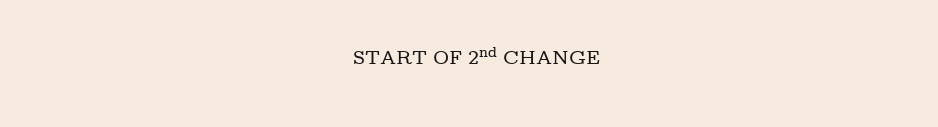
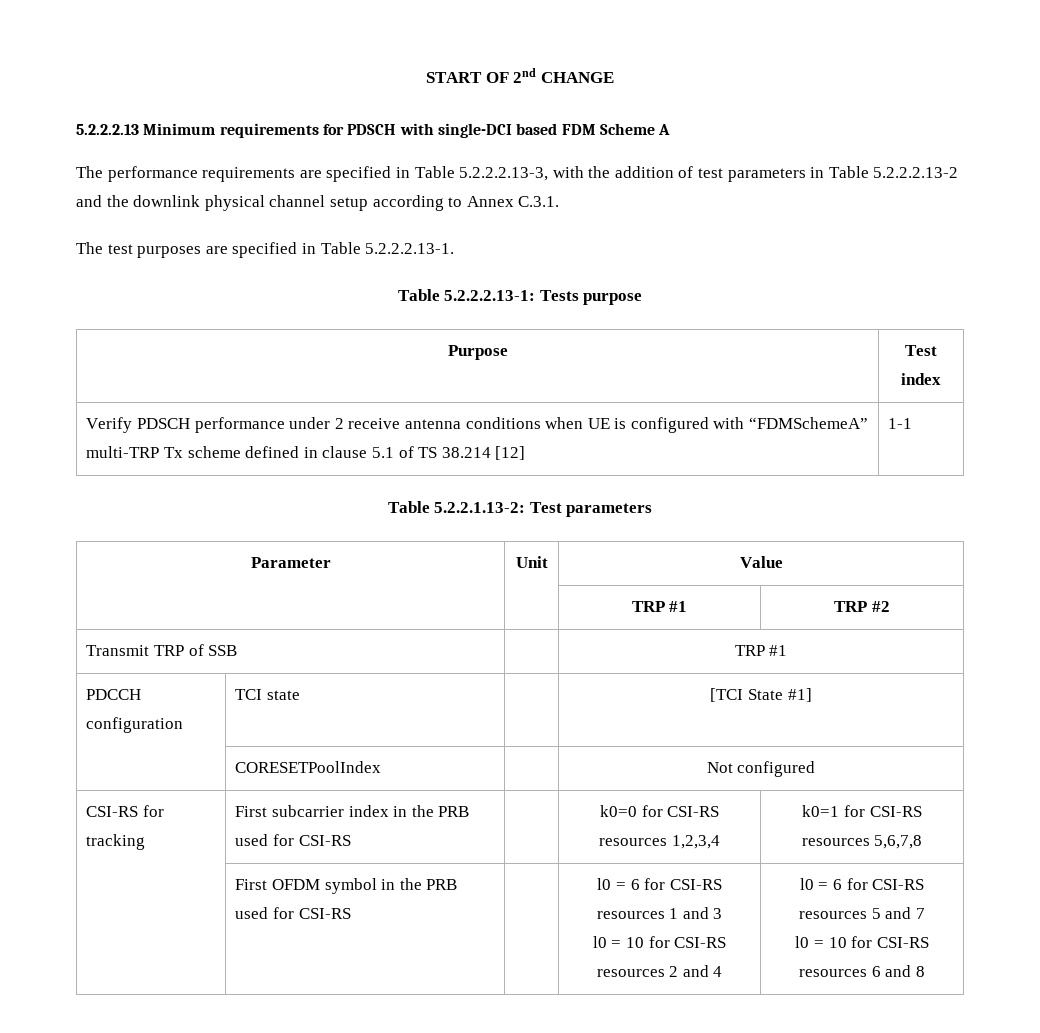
(600, 57) none -> [76,123,671,138] [76,166,959,182] [76,195,560,211] [76,242,455,258] [397,289,643,305] [447,345,508,360] [905,345,937,356] [901,373,941,385] [86,417,869,433] [86,446,526,460] [888,418,913,429] [387,501,653,517] [250,557,331,568] [515,556,548,568] [739,556,783,568] [631,601,688,612] [834,601,890,612] [86,644,238,656] [734,645,788,656] [86,689,142,700] [86,717,184,733] [235,689,300,700] [710,688,812,702] [235,761,382,773] [706,761,816,777] [86,805,164,817] [86,834,146,850] [235,805,470,817] [235,834,351,846] [599,805,720,817] [599,835,720,849] [802,805,922,817] [801,835,923,849] [235,878,458,894] [235,907,351,919] [597,878,722,890] [596,907,723,919] [592,936,727,948] [596,965,723,977] [799,878,925,890] [799,907,925,919] [795,936,929,948] [799,965,925,977] // 5.2.2.2.13 Minimum requirements for PDSCH with single-DCI based FDM Scheme A // The performance requirements are specified in Table 5.2.2.2.13-3, with the addition of test parameters in Table 5.2.2.2.13-2 and the downlink physical channel setup according to Annex C.3.1. // The test purposes are specified in Table 5.2.2.2.13-1. // Table 5.2.2.2.13-1: Tests purpose // Purpose | Test index // Verify PDSCH performance under 2 receive antenna conditions when UE is configured with “FDMSchemeA” multi-TRP Tx scheme defined in clause 5.1 of TS 38.214 [12] | 1-1 // Table 5.2.2.1.13-2: Test parameters // Parameter | Unit | Value // | | TRP #1 | TRP #2 // Transmit TRP of SSB | | TRP #1 // PDCCH configuration | TCI state | | [TCI State #1] // | CORESETPoolIndex | | Not configured // CSI-RS for tracking | First subcarrier index in the PRB used for CSI-RS | | k0=0 for CSI-RS resources 1,2,3,4 | k0=1 for CSI-RS resources 5,6,7,8 // | First OFDM symbol in the PRB used for CSI-RS | | l0 = 6 for CSI-RS resources 1 and 3 // l0 = 10 for CSI-RS resources 2 and 4 | l0 = 6 for CSI-RS resources 5 and 7 // l0 = 10 for CSI-RS resources 6 and 8

